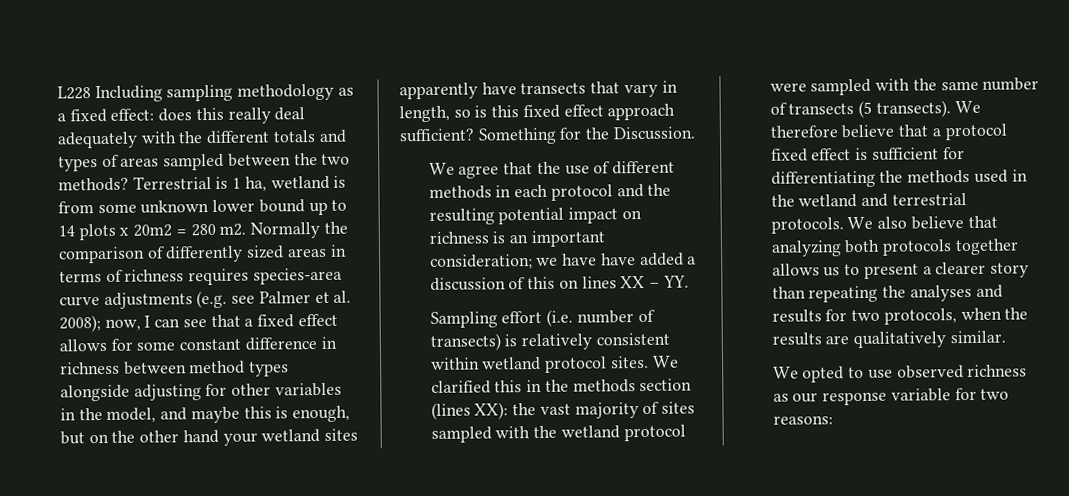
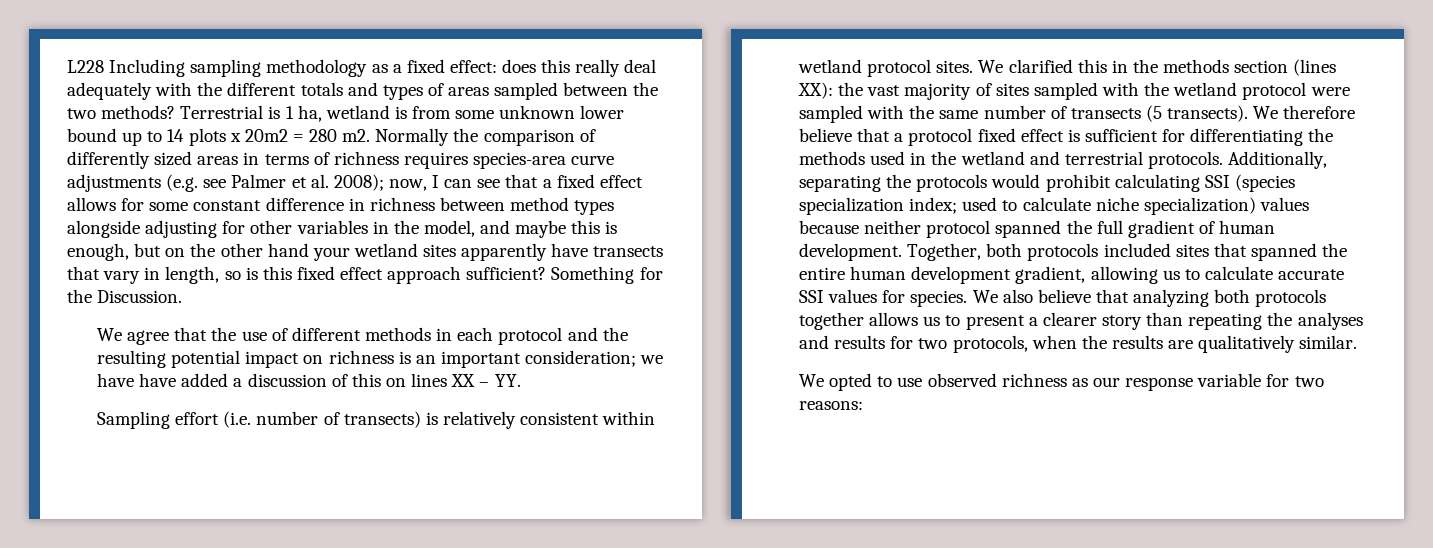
(844, 225) none -> [1228,151,1328,169] [799,174,1296,192] [799,197,1310,215] [799,220,1276,238] [799,243,1348,261] [799,266,1345,284] [799,289,968,307] Additionally, separating the protocols would prohibit calculating SSI (species specialization index; used to calculate niche specialization) values because neither protocol spanned the full gradient of human development. Together, both protocols included sites that spanned the entire human development gradient, allowing us to calculate accurate SSI values for species.

